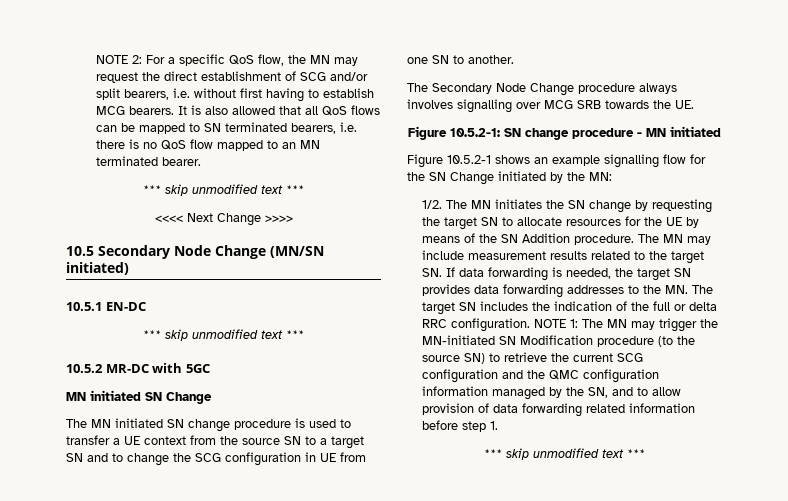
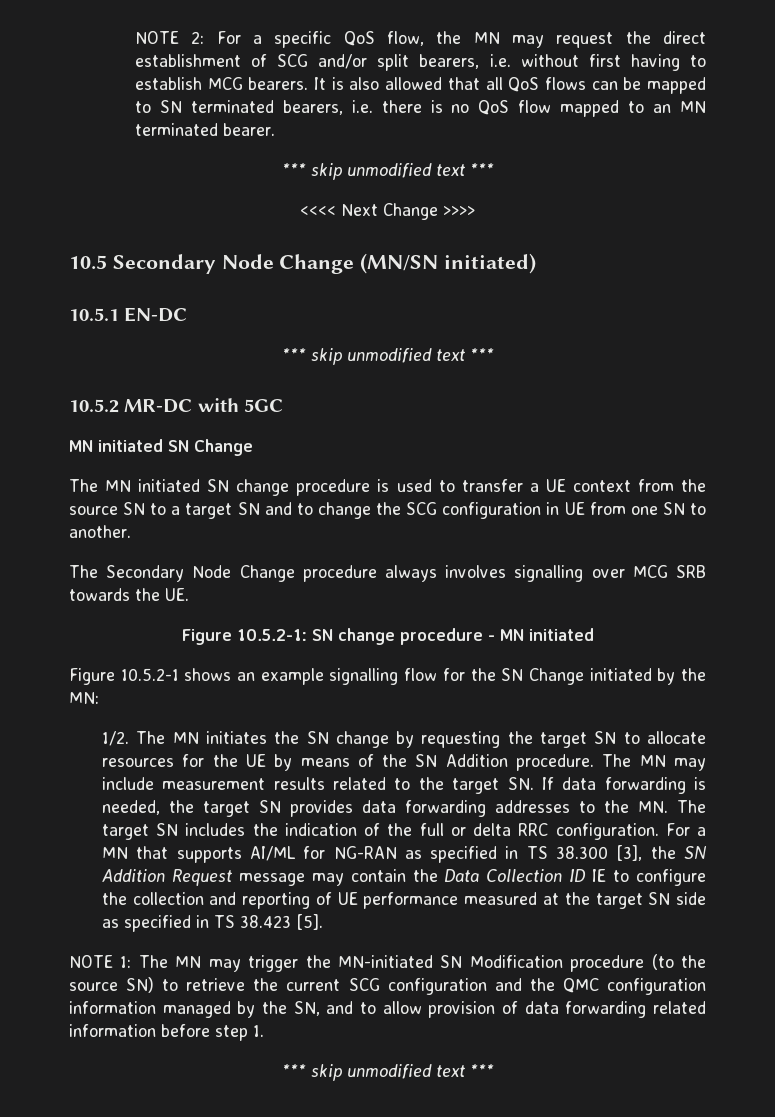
(531, 325) none -> [665,823,706,836] [101,845,707,863] [101,869,707,886] [101,892,707,909] [101,914,323,932] For a MN that supports AI/ML for NG-RAN as specified in TS 38.300 [3], the SN Addition Request message may contain the Data Collection ID IE to configure the collection and reporting of UE performance measured at the target SN side as specified in TS 38.423 [5]. //

